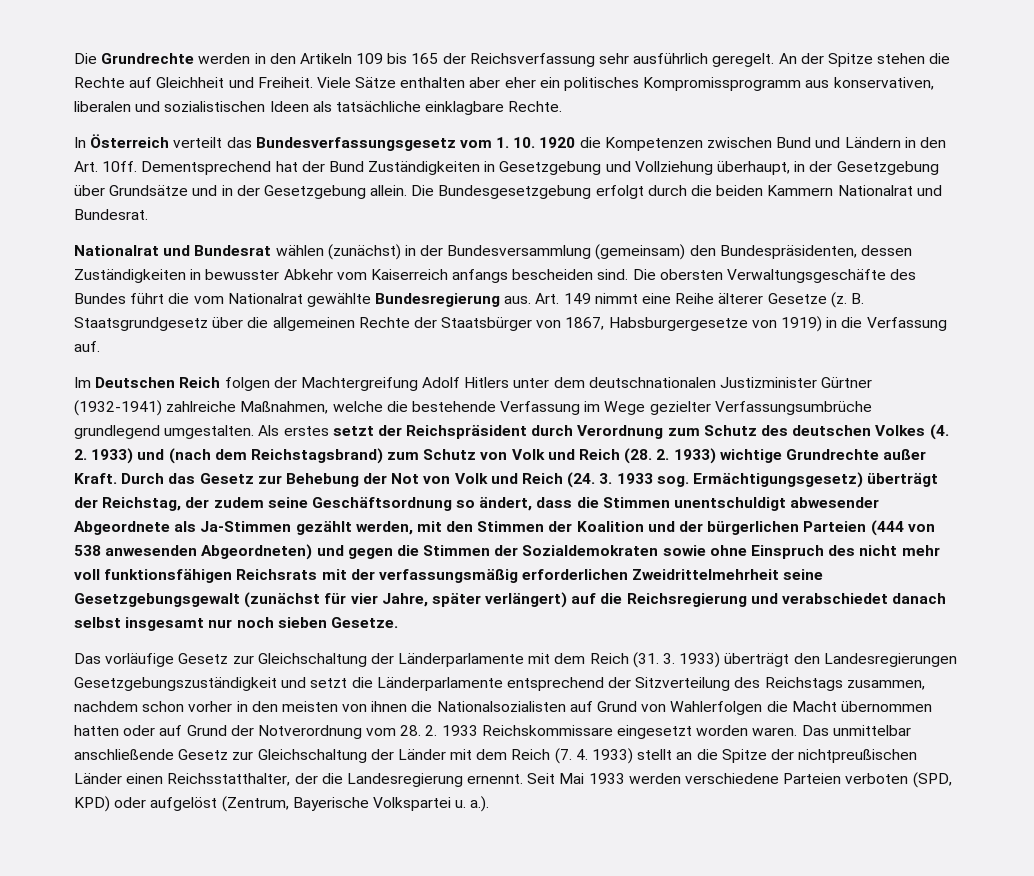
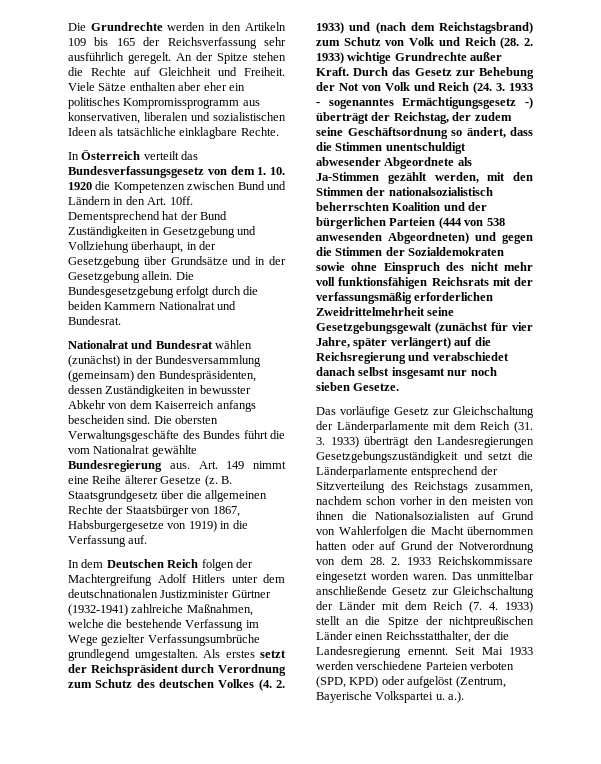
[459,140,492,148] vom -> [207,166,255,175] von dem
[336,272,367,280] vom -> [108,400,152,409] von dem
[74,377,91,388] Im -> [68,559,104,568] In dem
[656,472,863,488] sog. Ermächtigungsgesetz) -> [316,97,533,109] - sogenanntes Ermächtigungsgesetz -)
(573, 526) none -> [388,187,493,196] [316,202,389,211] nationalsozialistisch beherrschten
[366,728,397,736] vom -> [316,556,363,565] von dem

